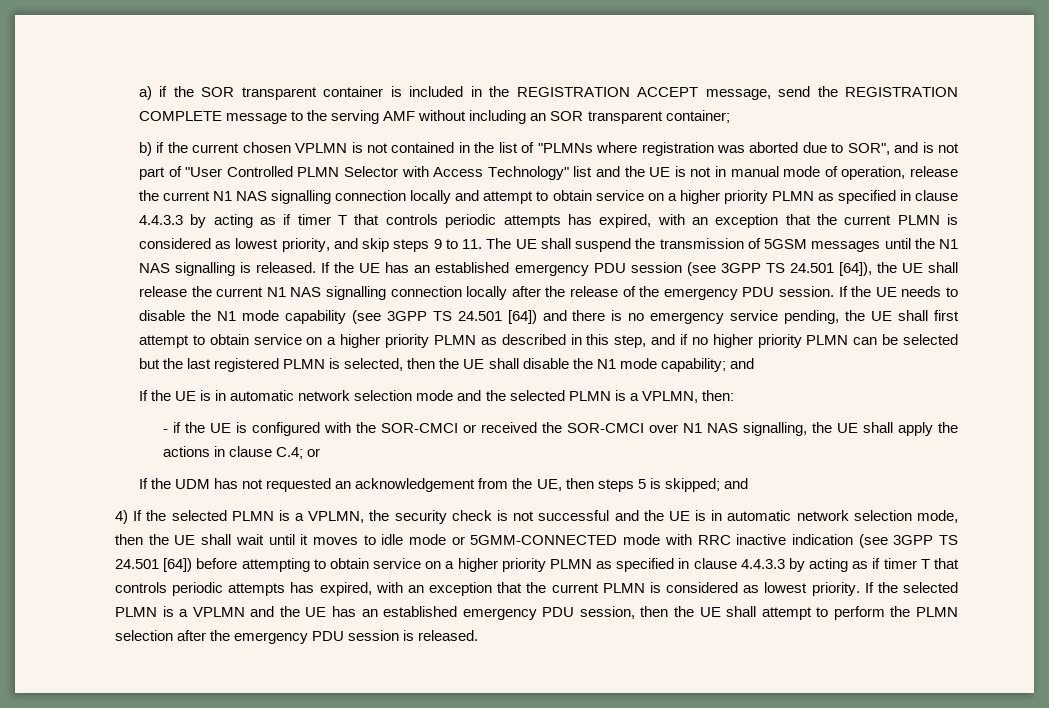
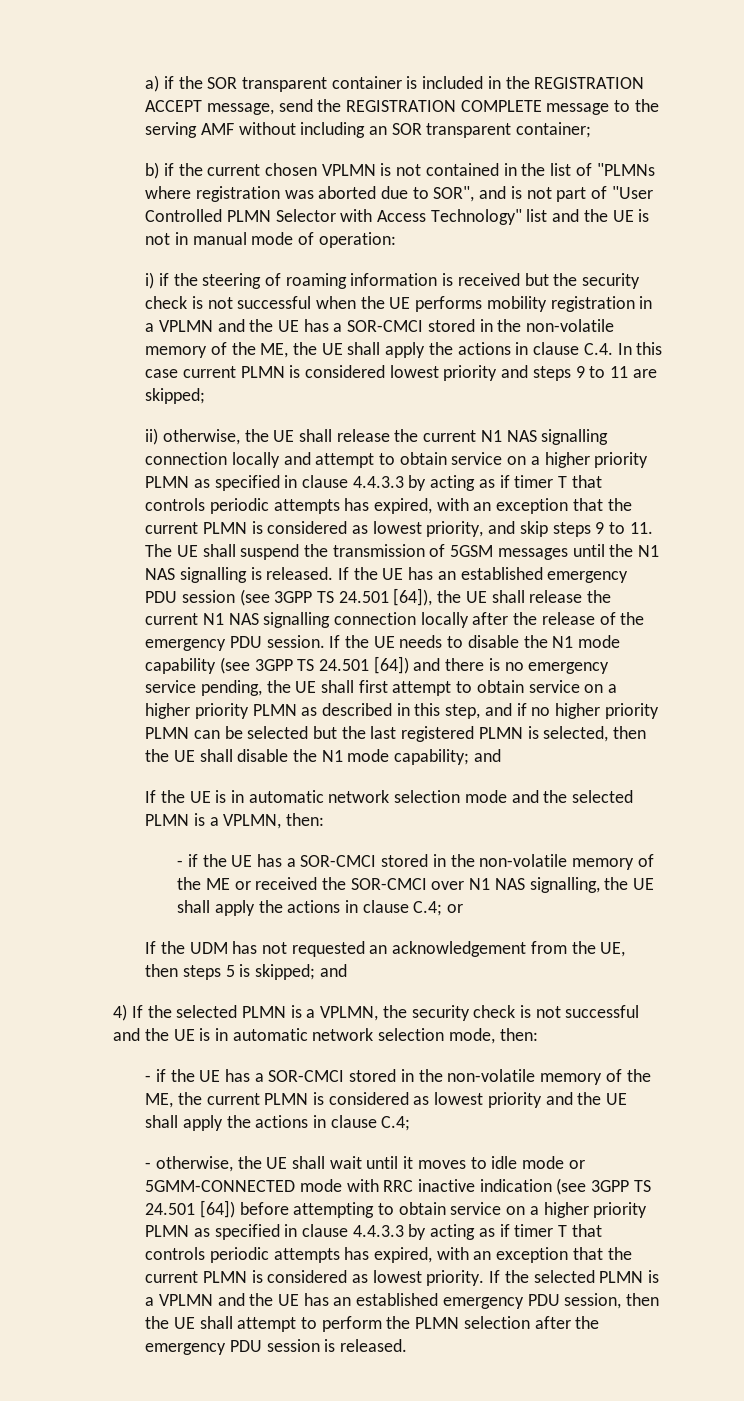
[841,166,906,180] operation, -> [318,232,396,248] [145,272,641,289] [145,296,653,312] [145,319,615,332] [145,342,663,358] [145,365,657,381] [145,388,206,404] [145,428,332,445] operation: // i) if the steering of roaming information is received but the security check is not successful when the UE performs mobility registration in a VPLMN and the UE has a SOR-CMCI stored in the non-volatile memory of the ME, the UE shall apply the actions in clause C.4. In this case current PLMN is considered lowest priority and steps 9 to 11 are skipped; // ii) otherwise, the UE shall
[235,422,458,436] is configured with the SOR-CMCI -> [257,854,654,870] [177,877,230,890] has a SOR-CMCI stored in the non-volatile memory of the ME
[114,534,143,545] then -> [499,1028,538,1041] [145,1069,651,1085] [145,1092,628,1108] [145,1115,411,1131] [145,1156,233,1172] then: // - if the UE has a SOR-CMCI stored in the non-volatile memory of the ME, the current PLMN is considered as lowest priority and the UE shall apply the actions in clause C.4; // - otherwise,

